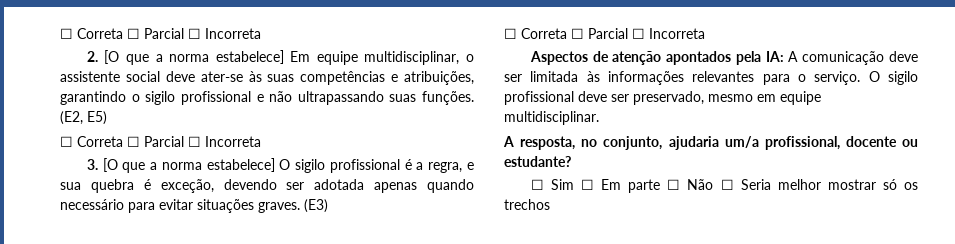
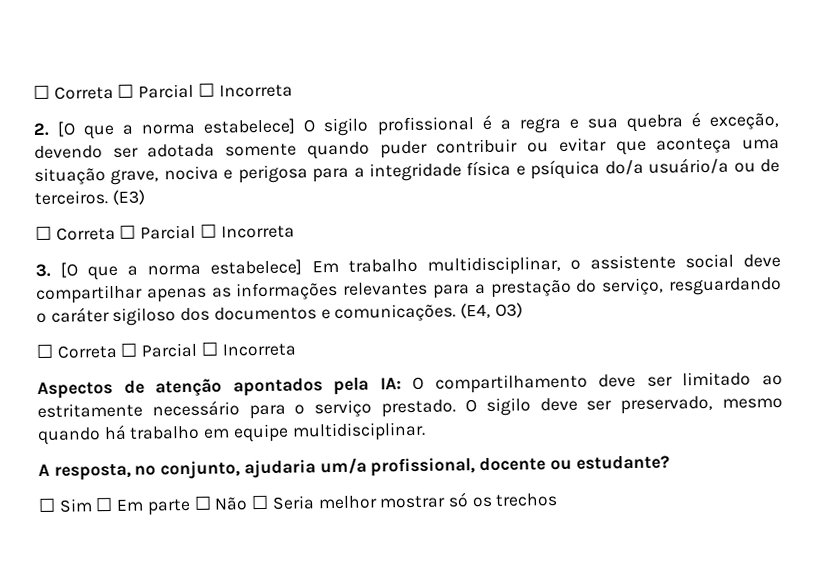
[290,51,474,65] [60,71,474,85] [60,91,474,105] [60,111,107,125] Em equipe multidisciplinar, o assistente social deve ater-se às suas competências e atribuições, garantindo o sigilo profissional e não ultrapassando suas funções. (E2, E5) -> [303,112,779,137] [34,137,781,160] [34,157,781,186] [34,189,145,206] O sigilo profissional é a regra e sua quebra é exceção, devendo ser adotada somente quando puder contribuir ou evitar que aconteça uma situação grave, nociva e perigosa para a integridade física e psíquica do/a usuário/a ou de terceiros. (E3)
[279,159,474,173] [60,179,474,193] [60,199,328,213] O sigilo profissional é a regra, e sua quebra é exceção, devendo ser adotada apenas quando necessário para evitar situações graves. (E3) -> [311,253,781,276] [36,276,782,305] [36,302,523,326] Em trabalho multidisciplinar, o assistente social deve compartilhar apenas as informações relevantes para a prestação do serviço, resguardando o caráter sigiloso dos documentos e comunicações. (E4, O3)
[788,51,918,65] [504,71,918,85] [504,91,574,105] A comunicação deve ser limitada às informações relevantes para o serviço. O sigilo profissional -> [412,371,783,394] [37,397,531,420] O compartilhamento deve ser limitado ao estritamente necessário para o serviço prestado. O sigilo
(753, 98) none -> [37,424,201,445] quando há trabalho

